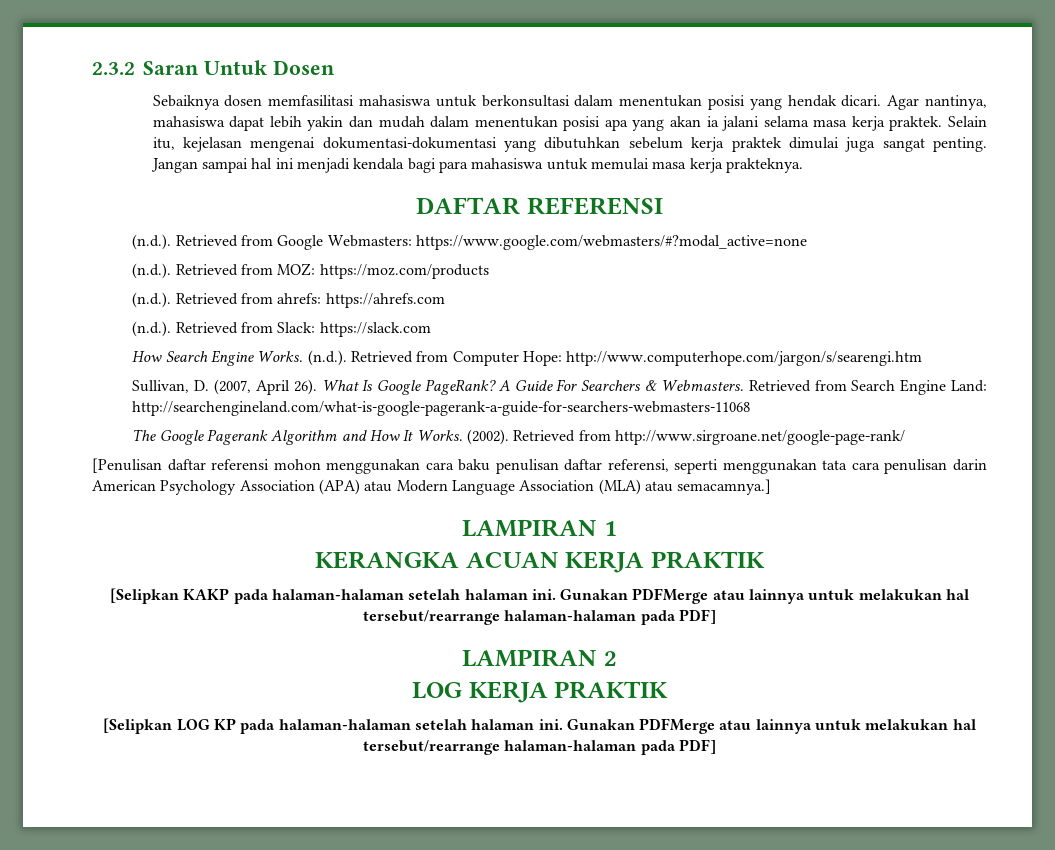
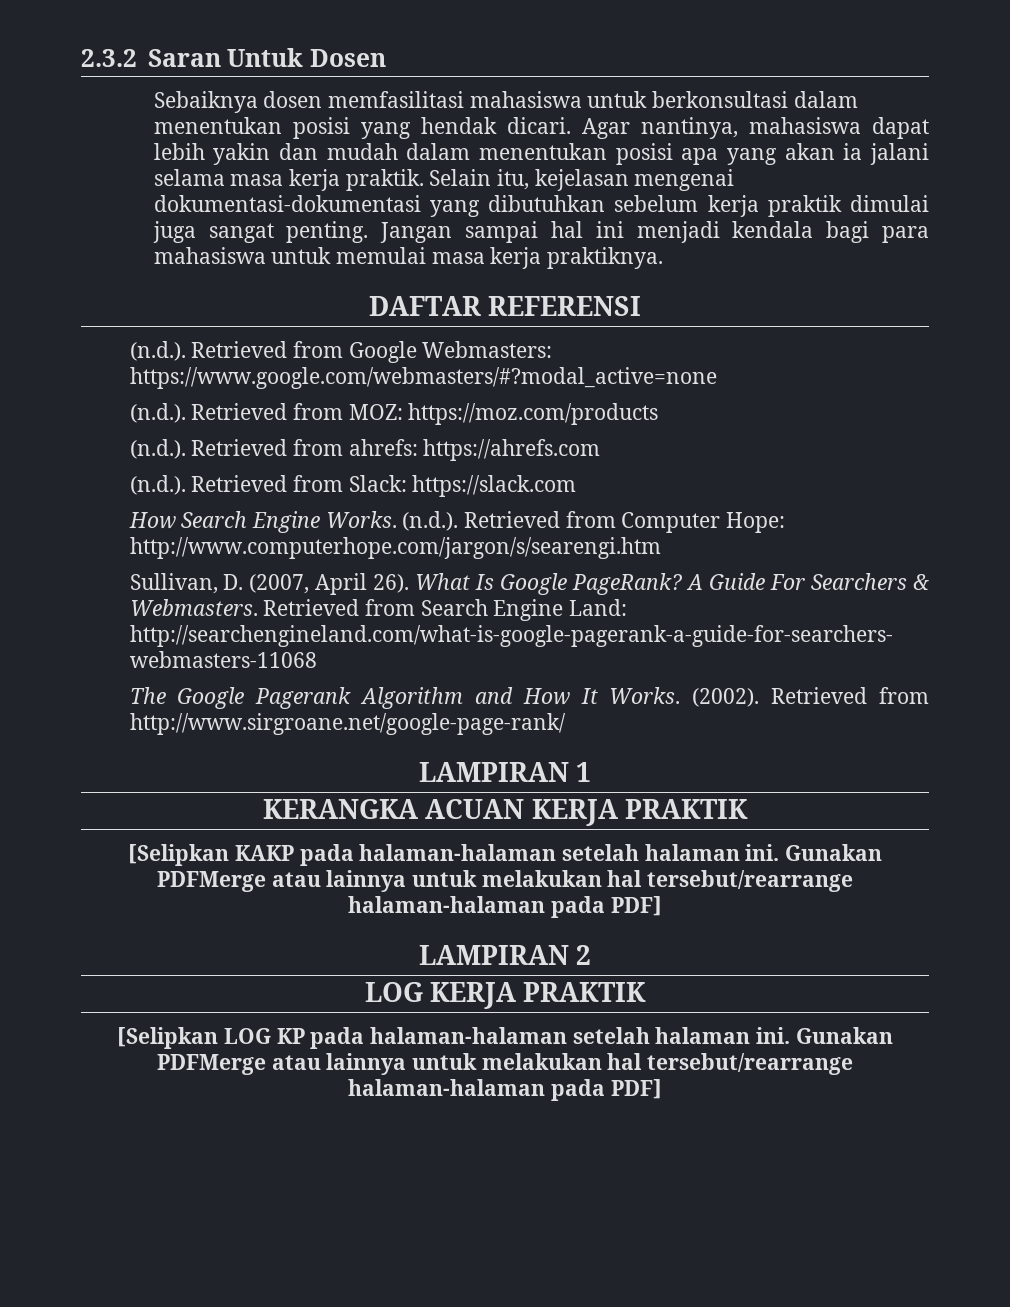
[889,116,943,131] praktek. -> [345,169,424,191] praktik.
[731,137,782,152] praktek -> [767,195,842,217] praktik
[725,158,803,173] prakteknya. -> [547,247,664,269] praktiknya.
[92,458,987,474] [92,479,772,495] // [Penulisan daftar referensi mohon menggunakan cara baku penulisan daftar referensi, seperti menggunakan tata cara penulisan darin American Psychology Association (APA) atau Modern Language Association (MLA) atau semacamnya.] -> (566, 724) none

